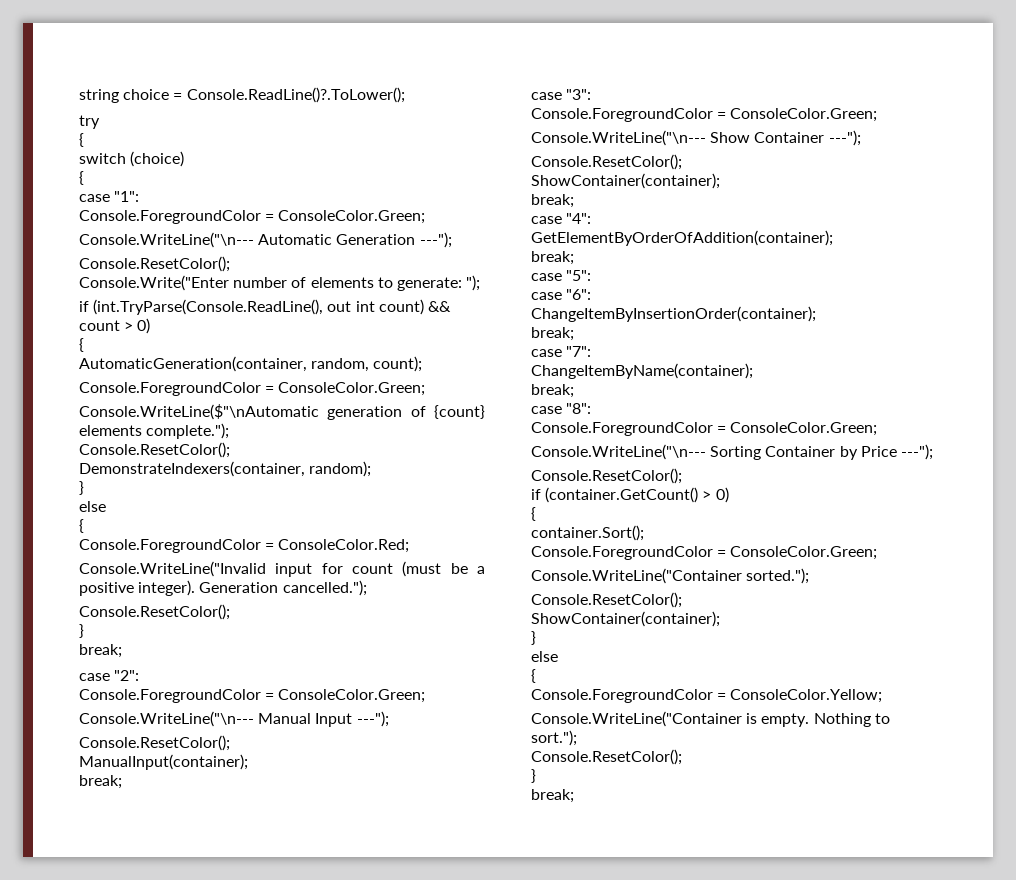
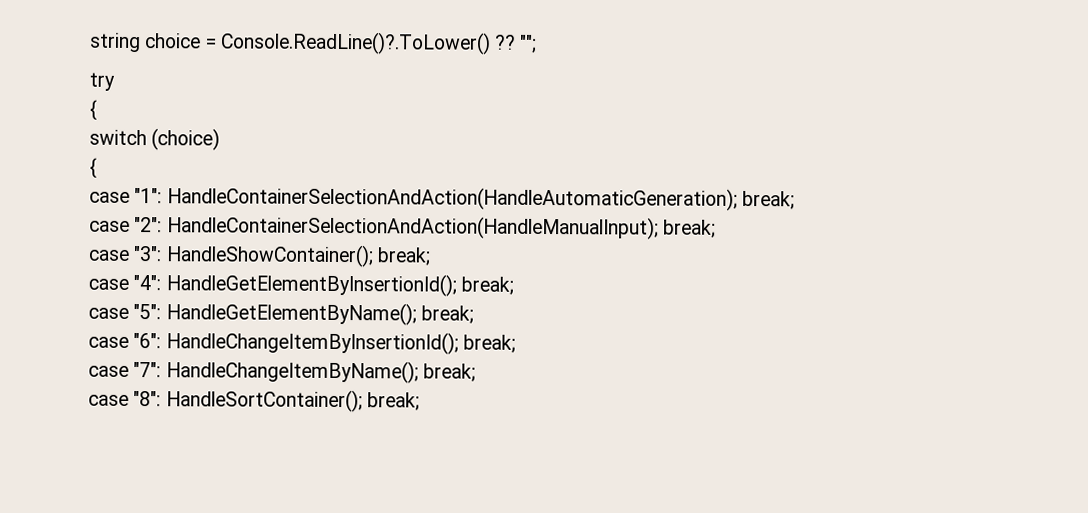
[186,87,405,103] Console.ReadLine()?.ToLower(); -> [219,31,538,55] Console.ReadLine()?.ToLower() ?? "";
[79,210,426,224] [79,232,452,248] [79,256,230,272] [79,275,481,291] [79,299,451,315] [79,318,151,334] [79,338,84,352] [79,356,423,372] [79,382,426,396] [79,404,485,420] [79,423,230,439] [79,442,230,458] [79,461,372,477] [79,481,84,495] [79,501,106,512] [79,519,84,533] [79,539,410,553] [79,561,485,577] [79,580,367,596] [79,604,230,620] [79,624,84,638] [79,644,122,658] [79,670,140,681] [79,689,426,703] [79,711,389,727] [79,735,230,751] [79,754,248,770] [79,775,122,789] [531,89,592,100] [531,108,878,122] [531,130,861,146] [531,154,682,170] [531,173,720,189] // Console.ForegroundColor = ConsoleColor.Green; // Console.WriteLine("\n--- Automatic Generation ---"); // Console.ResetColor(); // Console.Write("Enter number of elements to generate: "); // if (int.TryParse(Console.ReadLine(), out int count) && count > 0) // { // AutomaticGeneration(container, random, count); // Console.ForegroundColor = ConsoleColor.Green; // Console.WriteLine($"\nAutomatic generation of {count} elements complete."); // Console.ResetColor(); // DemonstrateIndexers(container, random); // } // else // { // Console.ForegroundColor = ConsoleColor.Red; // Console.WriteLine("Invalid input for count (must be a positive integer). Generation cancelled."); // Console.ResetColor(); // } // break; // case "2": // Console.ForegroundColor = ConsoleColor.Green; // Console.WriteLine("\n--- Manual Input ---"); // Console.ResetColor(); // ManualInput(container); // break; // case "3": // Console.ForegroundColor = ConsoleColor.Green; // Console.WriteLine("\n--- Show Container ---"); // Console.ResetColor(); // ShowContainer(container); // -> [166,186,795,211] [89,215,716,240] [88,244,374,268] HandleContainerSelectionAndAction(HandleAutomaticGeneration); break; // case "2": HandleContainerSelectionAndAction(HandleManualInput); break; // case "3": HandleShowContainer();
[531,230,833,246] // GetElementByOrderOfAddition(container); // -> [165,273,457,297] HandleGetElementByInsertionId();
(592, 275) none -> [165,302,474,326] HandleGetElementByName(); break;
[531,306,816,322] // ChangeItemByInsertionOrder(container); // -> [165,331,459,355] HandleChangeItemByInsertionId();
[531,363,753,379] // ChangeItemByName(container); // -> [165,360,419,384] HandleChangeItemByName();
[531,422,878,436] [531,444,933,460] [531,468,682,484] [531,487,729,503] [531,507,536,521] [531,525,644,541] [531,546,878,560] [531,568,810,584] [531,592,682,608] [531,611,720,627] [531,631,536,645] [531,651,558,662] [531,669,536,683] [531,689,883,703] [531,711,890,727] [531,730,577,746] [531,749,682,765] [531,769,536,783] // Console.ForegroundColor = ConsoleColor.Green; // Console.WriteLine("\n--- Sorting Container by Price ---"); // Console.ResetColor(); // if (container.GetCount() > 0) // { // container.Sort(); // Console.ForegroundColor = ConsoleColor.Green; // Console.WriteLine("Container sorted."); // Console.ResetColor(); // ShowContainer(container); // } // else // { // Console.ForegroundColor = ConsoleColor.Yellow; // Console.WriteLine("Container is empty. Nothing to sort."); // Console.ResetColor(); // } // -> [165,389,363,413] HandleSortContainer();

